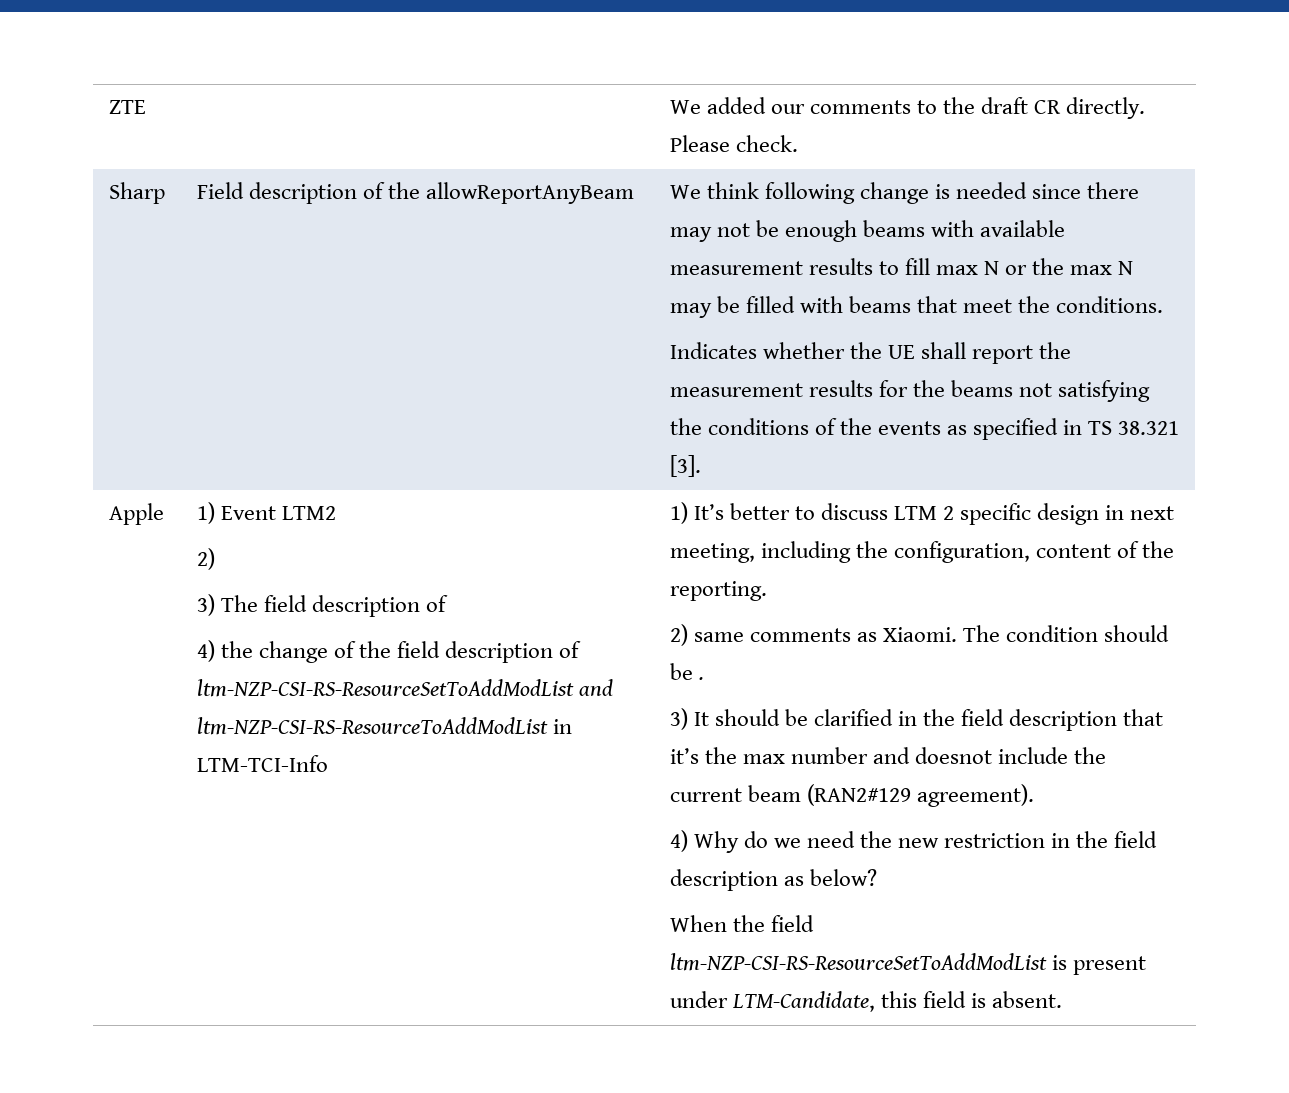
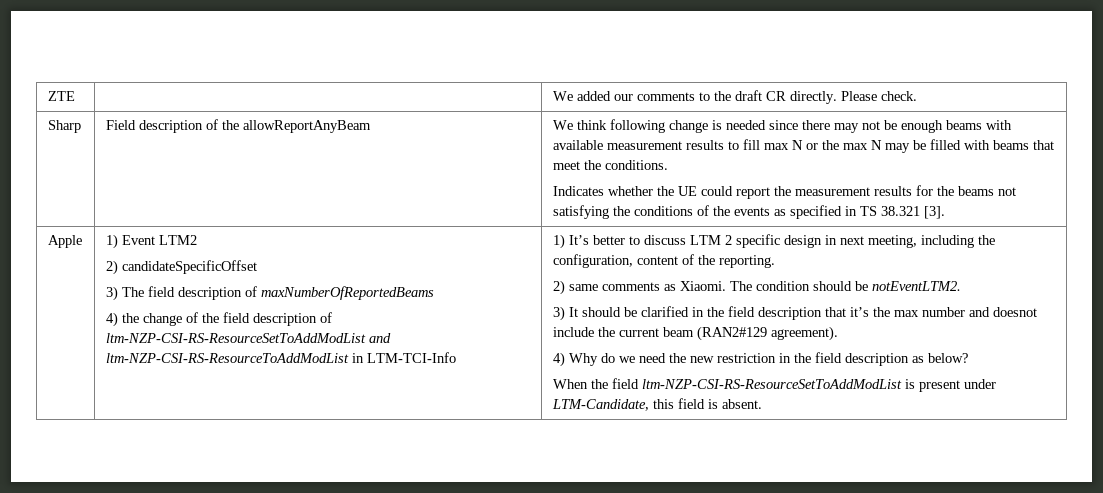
[920,342,966,359] shall -> [700,186,733,196] could
(215, 559) none -> [121,260,257,274] candidateSpecificOffset
(448, 603) none -> [260,286,434,300] maxNumberOfReportedBeams
[698,677,704,680] . -> [871,281,961,291] notEventLTM2.

